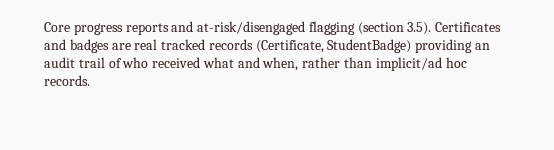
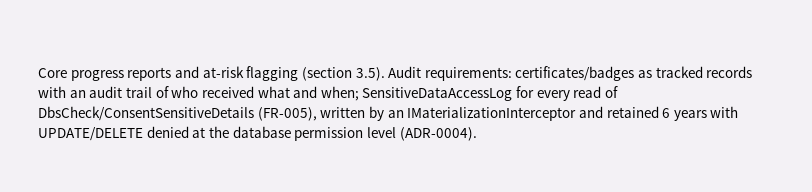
[197,21,306,35] at-risk/disengaged -> [202,66,244,78] at-risk
[435,22,502,32] [44,39,473,53] Certificates and badges are real tracked records (Certificate, StudentBadge) providing -> [388,66,753,81] [38,86,66,98] Audit requirements: certificates/badges as tracked records with
[262,57,467,71] [44,75,90,86] when, rather than implicit/ad hoc records. -> [320,86,619,101] [38,106,739,121] [38,126,477,141] when; SensitiveDataAccessLog for every read of DbsCheck/ConsentSensitiveDetails (FR-005), written by an IMaterializationInterceptor and retained 6 years with UPDATE/DELETE denied at the database permission level (ADR-0004).

